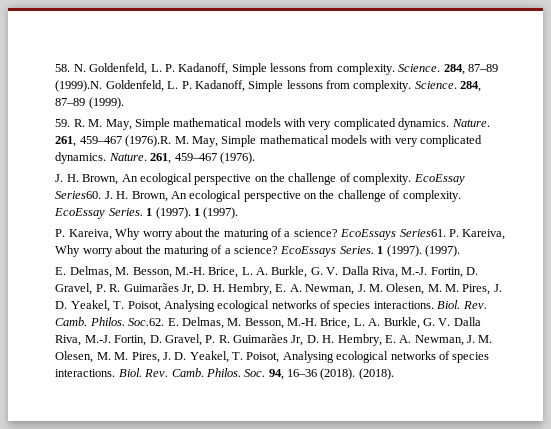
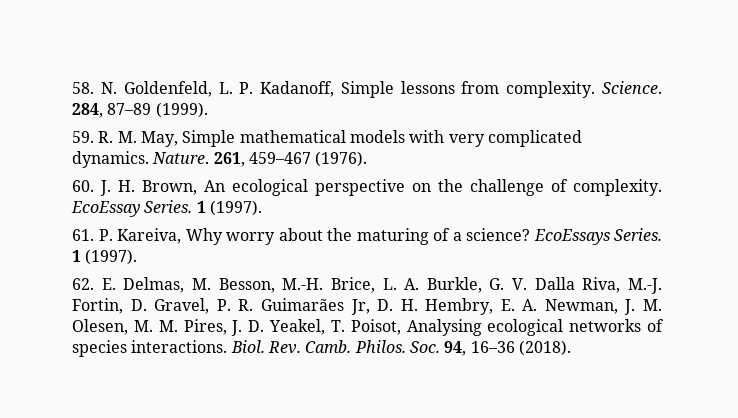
[55,80,482,92] [55,98,86,106] (1999).N. Goldenfeld, L. P. Kadanoff, Simple lessons from complexity. Science. 284, 87–89 -> (152, 109) none
[125,135,483,147] [55,152,255,164] [55,173,465,185] [55,191,102,199] (1976).R. M. May, Simple mathematical models with very complicated dynamics. Nature. 261, 459–467 (1976). // J. H. Brown, An ecological perspective on the challenge of complexity. EcoEssay Series60. -> [315,151,368,167] [72,180,95,192] (1976). // 60.
[193,207,239,219] [55,228,446,240] 1 (1997). // P. Kareiva, Why worry about the maturing of a science? EcoEssays Series61. -> [72,229,95,241] // 61.
[424,245,460,257] [55,266,479,278] [55,283,502,295] [55,300,487,312] [55,317,165,326] (1997). // E. Delmas, M. Besson, M.-H. Brice, L. A. Burkle, G. V. Dalla Riva, M.-J. Fortin, D. Gravel, P. R. Guimarães Jr, D. H. Hembry, E. A. Newman, J. M. Olesen, M. M. Pires, J. D. Yeakel, T. Poisot, Analysing ecological networks of species interactions. Biol. Rev. Camb. Philos. Soc.62. -> [72,278,95,290] // 62.
[358,368,394,380] (2018). -> (572, 348) none

